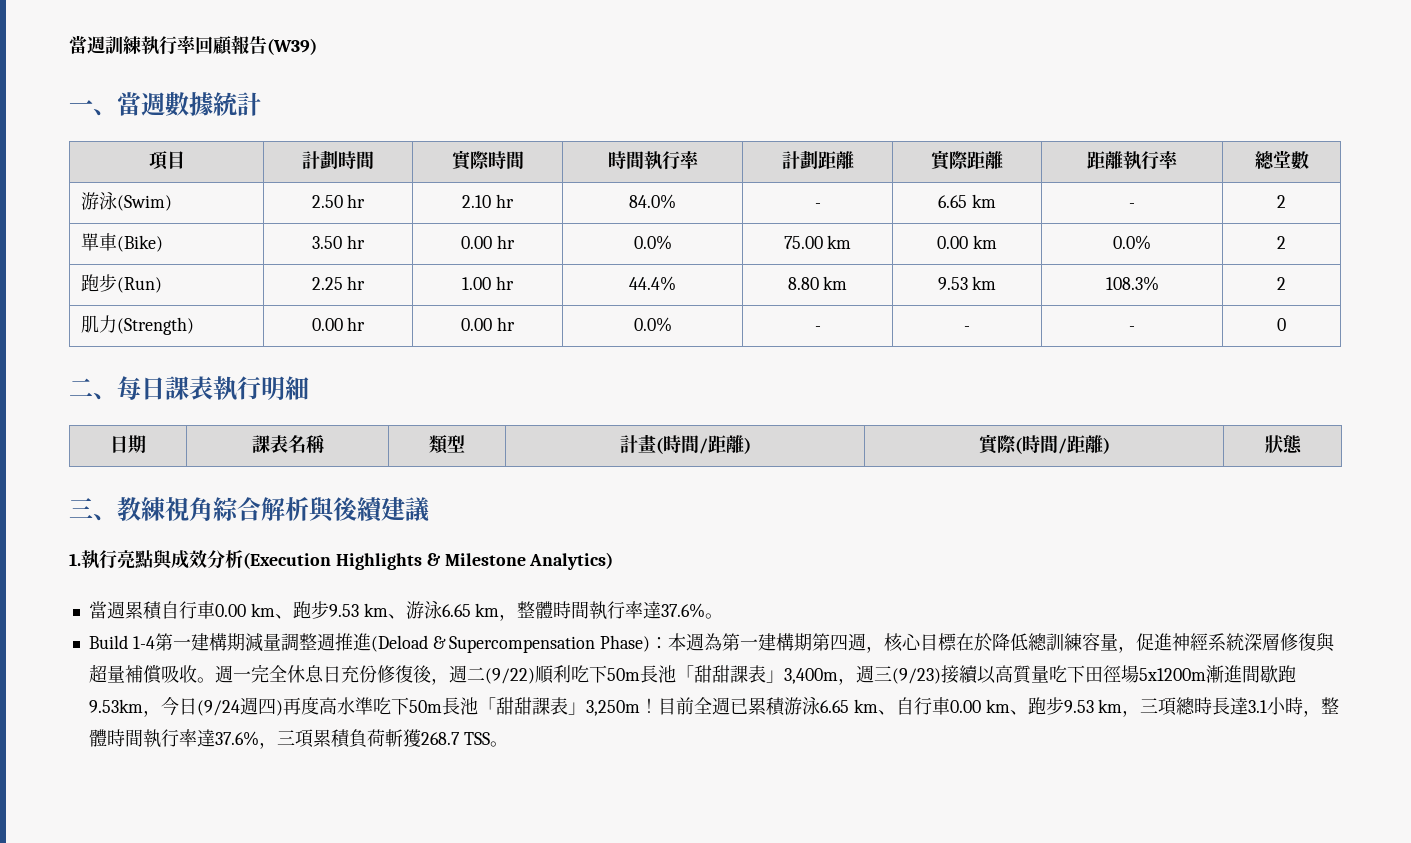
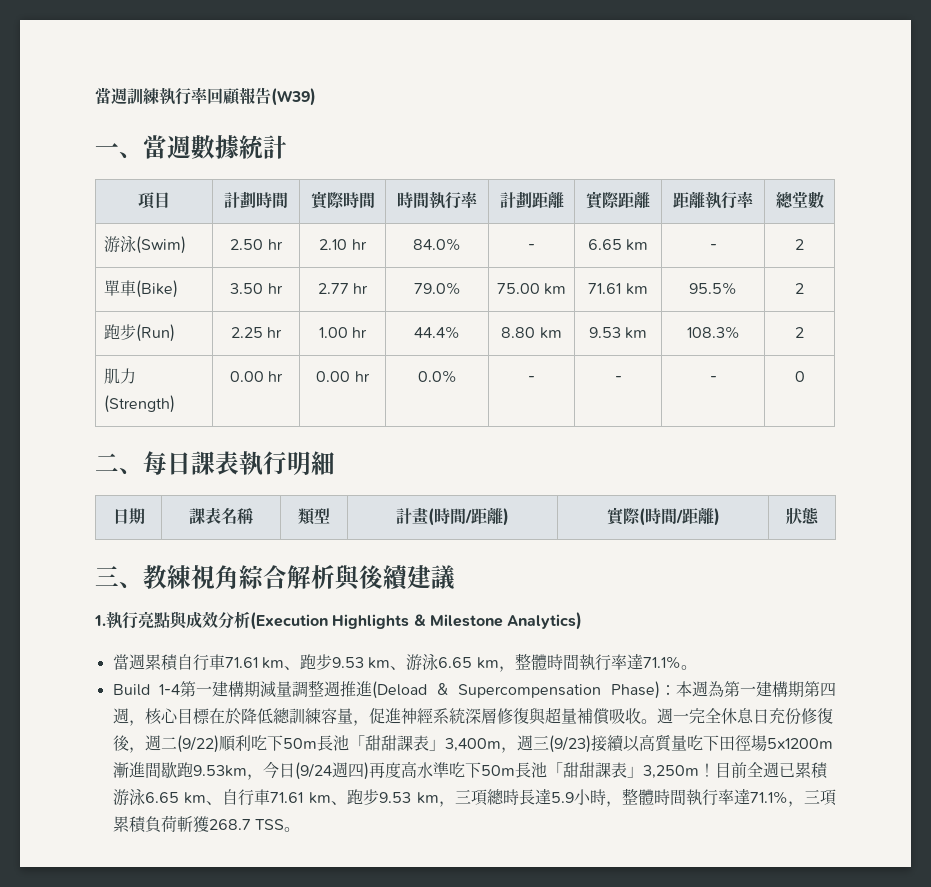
[461,235,515,249] [633,235,672,250] 0.00 hr | 0.0% -> [317,283,369,294] [413,282,461,295] 2.77 hr | 79.0%
[937,235,997,249] [1113,235,1151,250] 0.00 km | 0.0% -> [588,283,648,295] [689,282,737,295] 71.61 km | 95.5%
[214,604,246,617] 0.00 -> [224,657,258,668] 71.61
[661,603,706,618] 37.6% -> [642,656,681,669] 71.1%
[949,700,981,713] 0.00 -> [270,792,304,803] 71.61
[1248,700,1268,713] 3.1 -> [550,792,574,803] 5.9
[214,731,259,746] 37.6% -> [749,791,788,804] 71.1%

